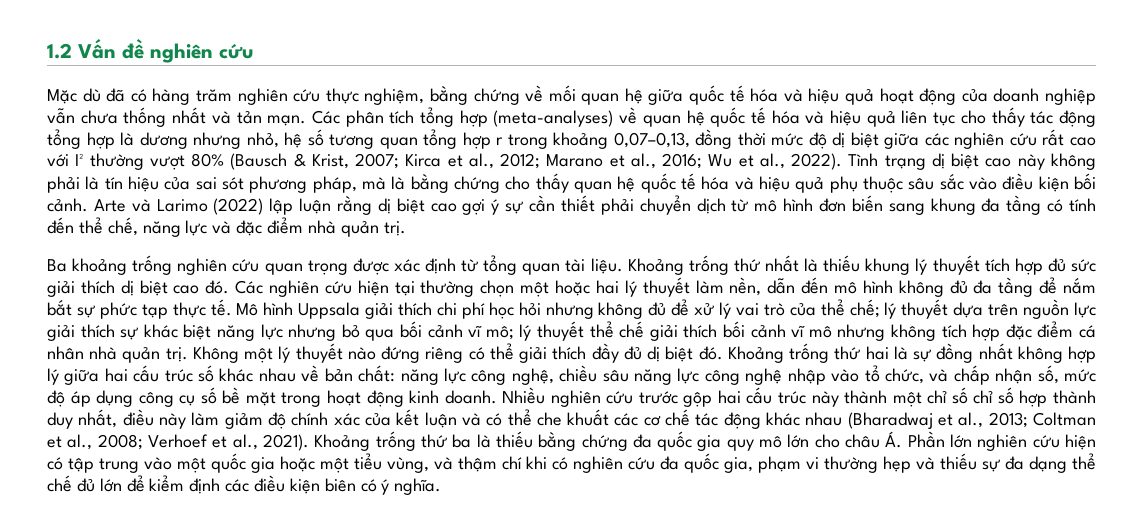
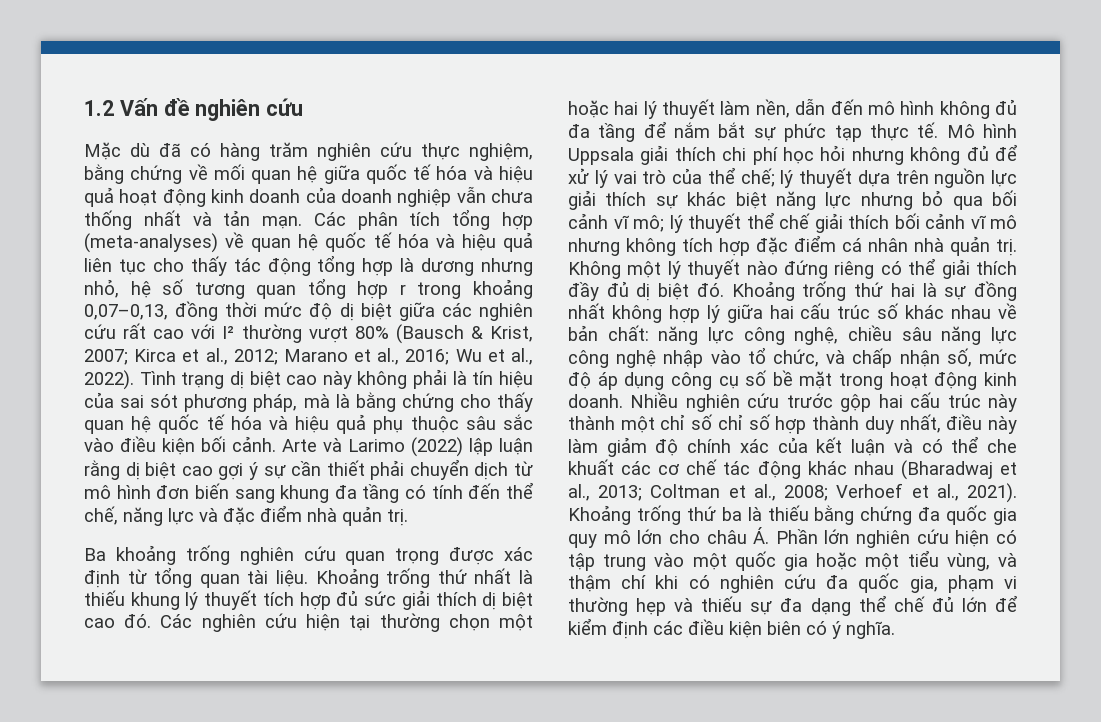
(957, 96) none -> [211,189,301,203] kinh doanh

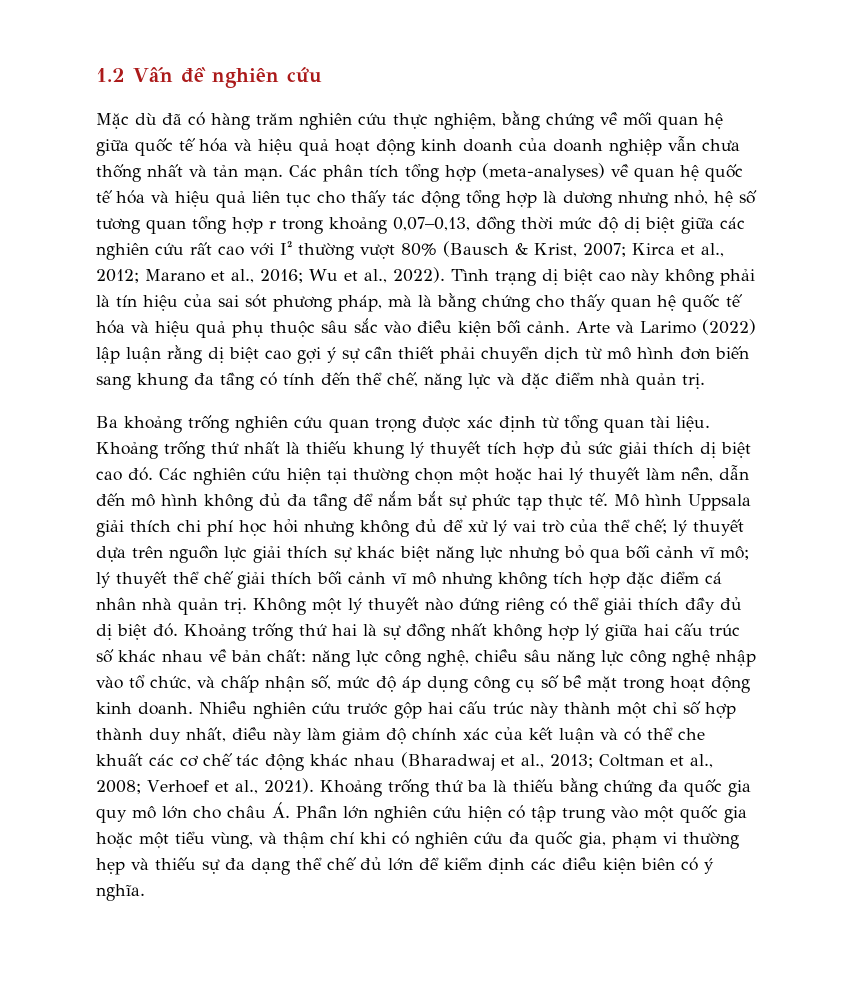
[717,414,771,430] chỉ số -> (701, 708) none

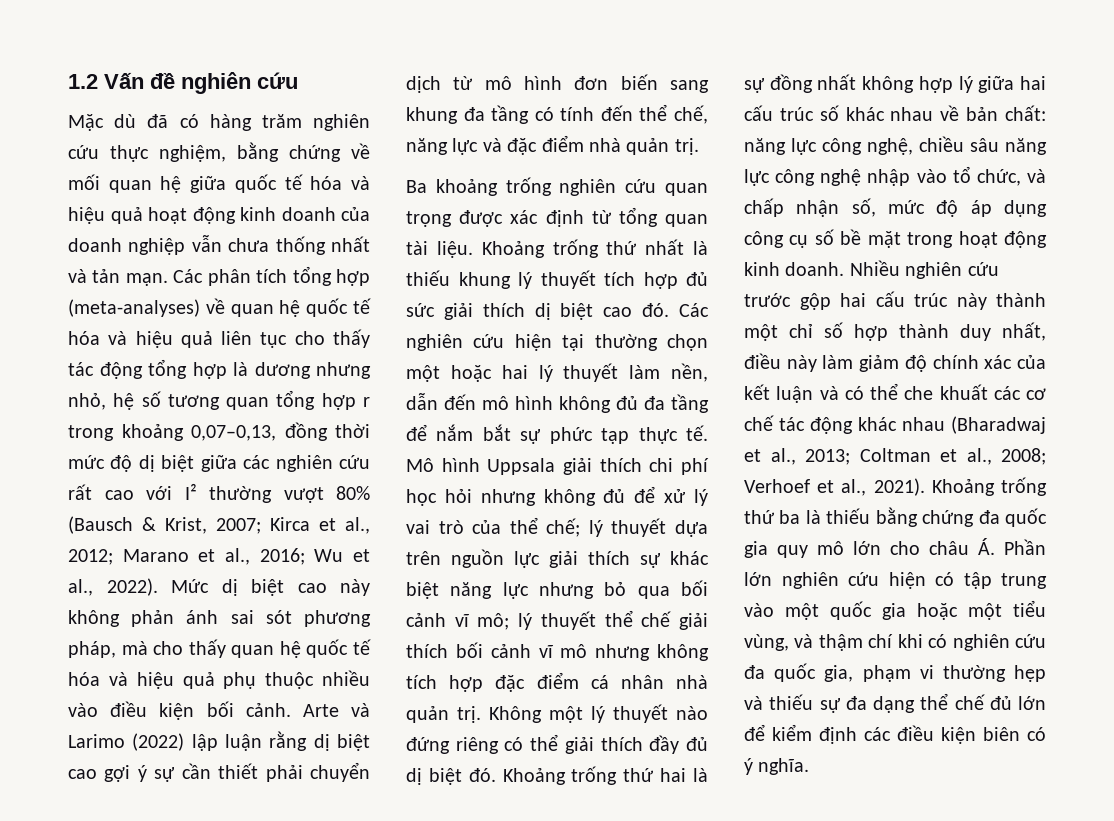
[450,269,536,286] Tình trạng -> [171,579,209,593] Mức
[719,269,755,286] [96,294,212,311] phải là tín hiệu của -> [131,610,219,627] phản ánh
[418,293,530,312] là bằng chứng -> (148, 648) none
[321,318,378,333] sâu sắc -> [322,670,370,686] nhiều

